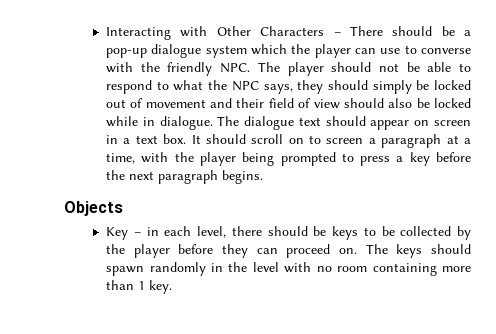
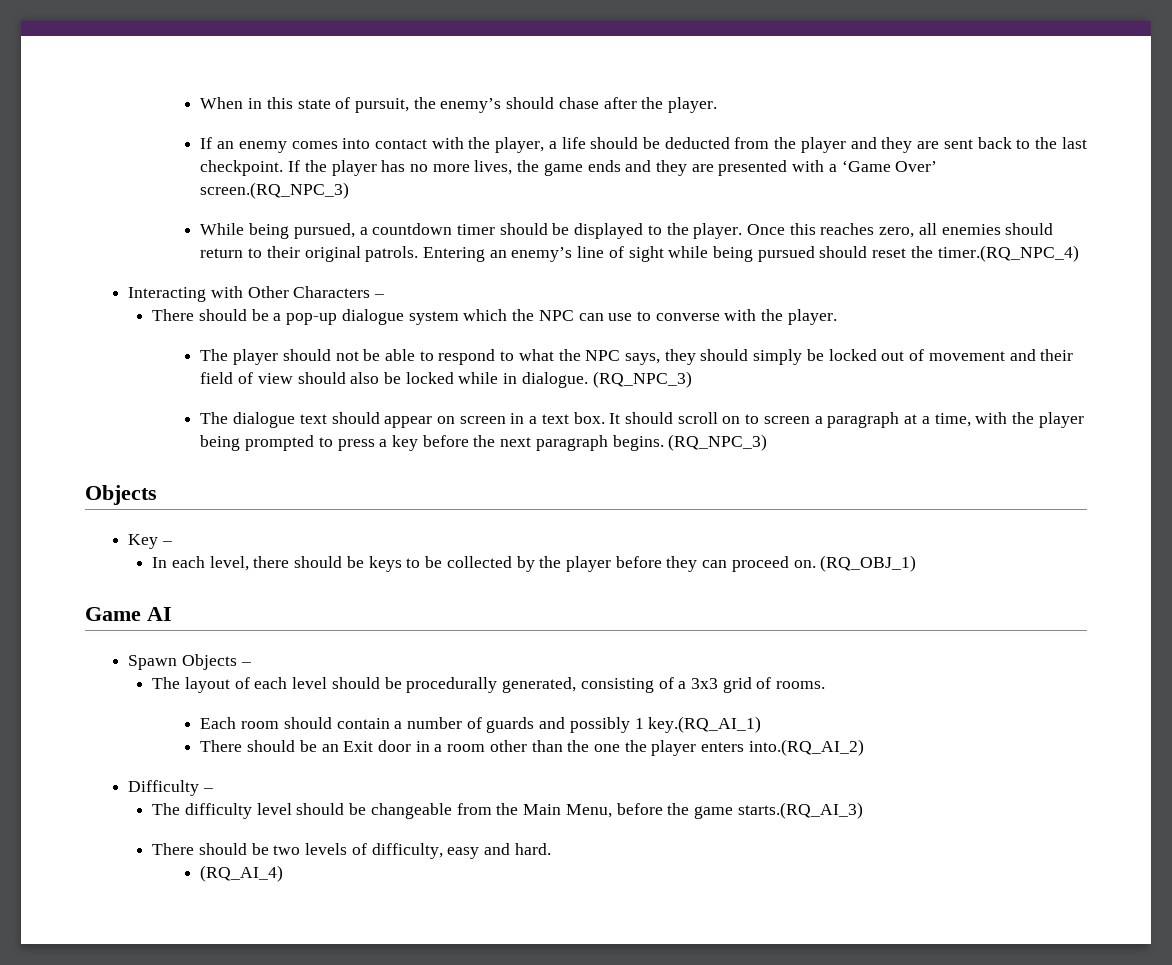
(106, 33) none -> [200,97,718,113] [200,137,1087,153] [200,160,938,176] [200,182,350,199] [200,223,1054,239] [200,245,1079,262] When in this state of pursuit, the enemy’s should chase after the player. // If an enemy comes into contact with the player, a life should be deducted from the player and they are sent back to the last checkpoint. If the player has no more lives, the game ends and they are presented with a ‘Game Over’ screen.(RQ_NPC_3) // While being pursued, a countdown timer should be displayed to the player. Once this reaches zero, all enemies should return to their original patrols. Entering an enemy’s line of sight while being pursued should reset the timer.(RQ_NPC_4) //
(341, 34) none -> (385, 296) //
[314,44,351,58] player -> [538,310,574,321] NPC
[167,62,251,76] friendly NPC. -> [787,309,837,325] player. //
(213, 123) none -> [592,371,692,388] (RQ_NPC_3) //
(264, 177) none -> [668,434,768,451] (RQ_NPC_3)
[146,227,159,236] in -> [152,557,168,568] // In
[365,244,471,258] [106,262,472,276] [106,280,173,294] The keys should spawn randomly in the level with no room containing more than 1 key. -> [820,555,917,572] [85,607,172,621] [128,654,251,670] [152,677,826,693] [200,716,762,733] [200,739,864,756] [128,780,213,796] [152,802,863,819] [152,843,551,859] [200,865,284,882] (RQ_OBJ_1) // Game AI // Spawn Objects – // The layout of each level should be procedurally generated, consisting of a 3x3 grid of rooms. // Each room should contain a number of guards and possibly 1 key.(RQ_AI_1) // There should be an Exit door in a room other than the one the player enters into.(RQ_AI_2) // Difficulty – // The difficulty level should be changeable from the Main Menu, before the game starts.(RQ_AI_3) // There should be two levels of difficulty, easy and hard. // (RQ_AI_4)

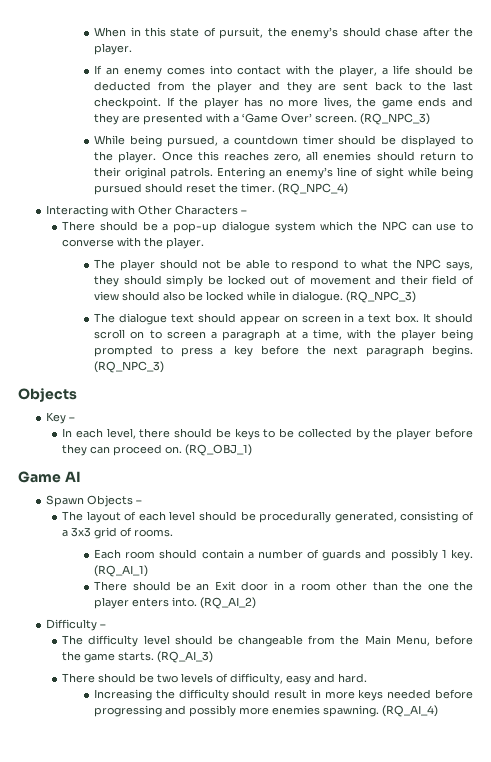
[200,182,350,199] screen.(RQ_NPC_3) -> [315,113,431,125] screen. (RQ_NPC_3)
[937,245,1079,262] timer.(RQ_NPC_4) -> [241,183,349,195] timer. (RQ_NPC_4)
[648,716,762,733] key.(RQ_AI_1) -> [451,549,474,561] [94,565,149,577] key. (RQ_AI_1)
[748,739,864,756] into.(RQ_AI_2) -> [172,597,257,609] into. (RQ_AI_2)
[737,802,863,819] starts.(RQ_AI_3) -> [118,651,214,663] starts. (RQ_AI_3)
(551, 849) none -> [94,689,474,701] [94,705,380,717] Increasing the difficulty should result in more keys needed before progressing and possibly more enemies spawning.

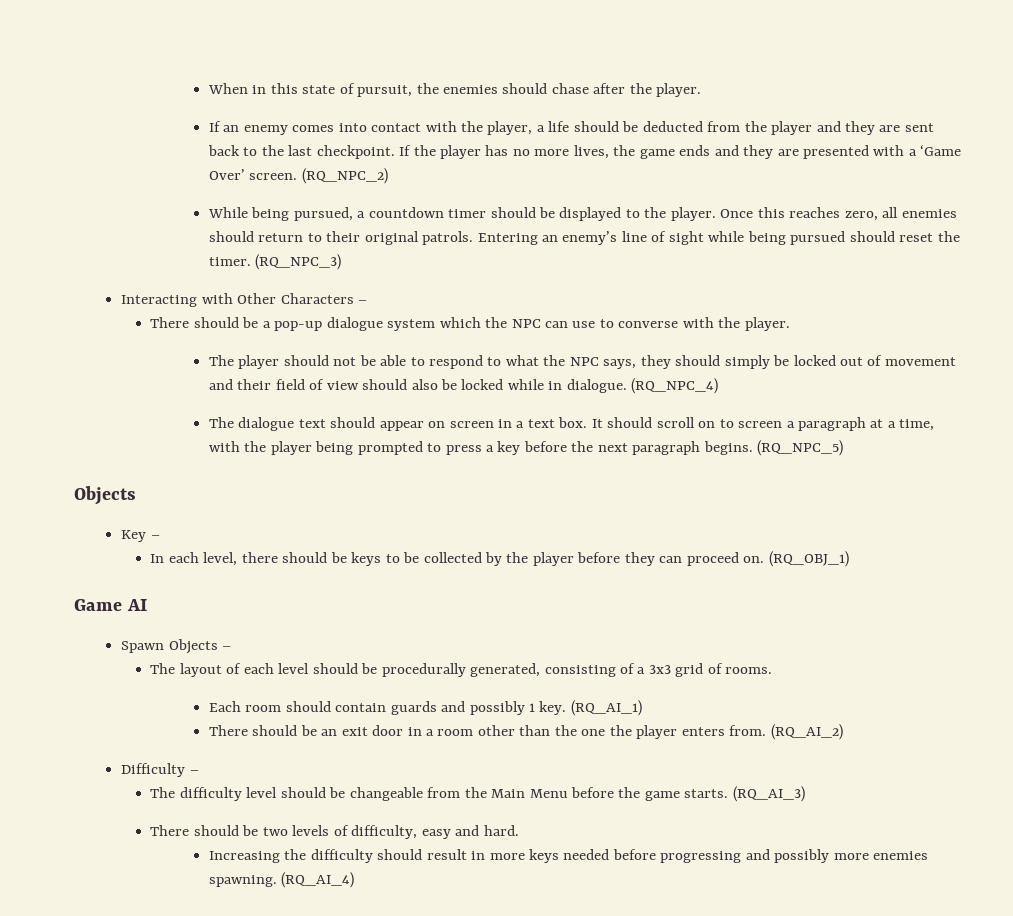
[291,27,339,39] enemy’s -> [442,85,498,94] enemies
[360,113,431,125] (RQ_NPC_3) -> [301,168,388,184] (RQ_NPC_2)
[278,183,349,195] (RQ_NPC_4) -> [255,254,342,270] (RQ_NPC_3)
[346,291,417,303] (RQ_NPC_3) -> [631,378,719,394] (RQ_NPC_4)
[94,361,165,373] (RQ_NPC_3) -> [757,440,844,456] (RQ_NPC_5)
[247,549,320,559] a number of -> (387, 707) none
[214,581,236,591] Exit -> [341,727,368,736] exit
[172,597,198,607] into. -> [729,725,767,736] from.
[395,635,430,646] Menu, -> [529,789,568,798] Menu

